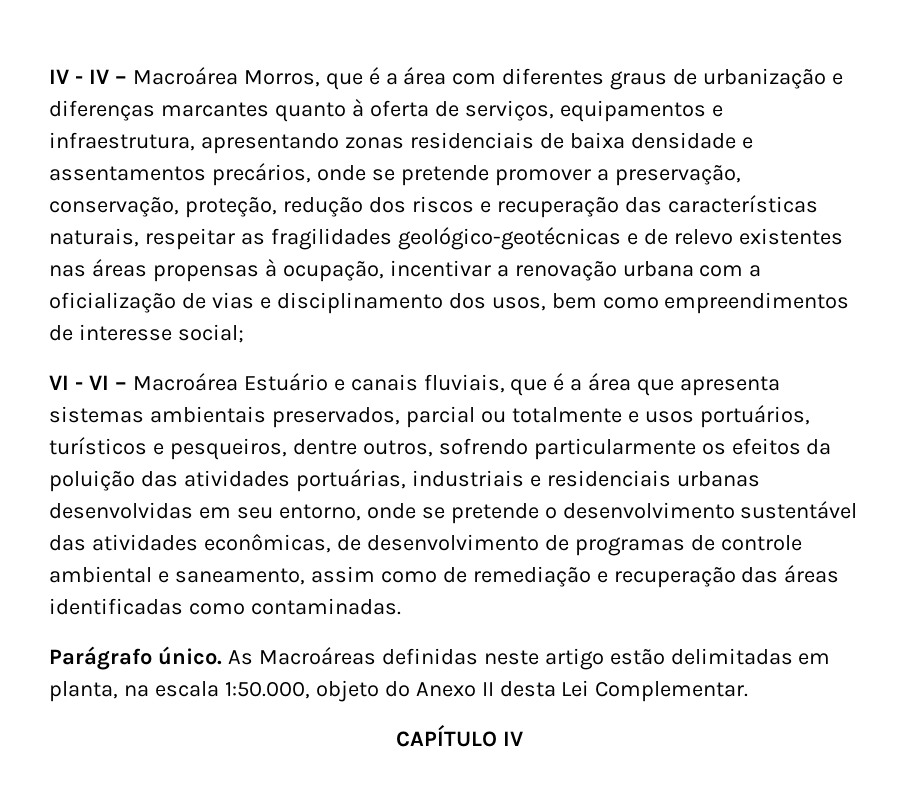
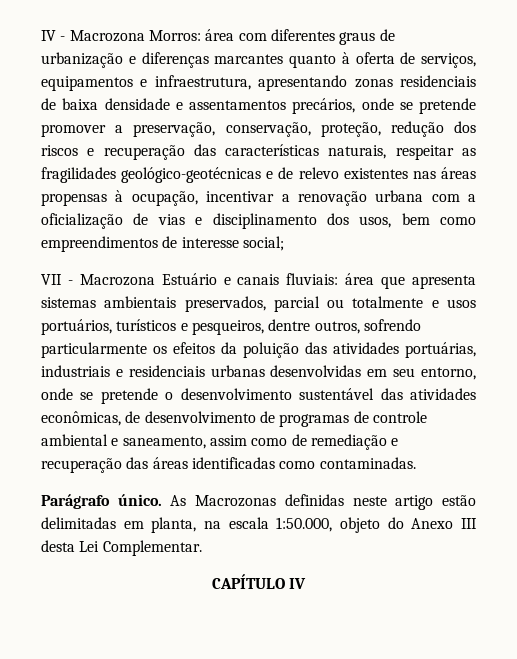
[49,67,398,90] IV - IV – Macroárea Morros, que é a -> [41,30,201,42] IV - Macrozona Morros:
[49,373,583,396] VI - VI – Macroárea Estuário e canais fluviais, que é a -> [41,273,339,286] VII - Macrozona Estuário e canais fluviais:
[258,647,376,665] Macroáreas -> [195,495,277,507] Macrozonas
[481,682,494,696] II -> [461,518,478,529] III

